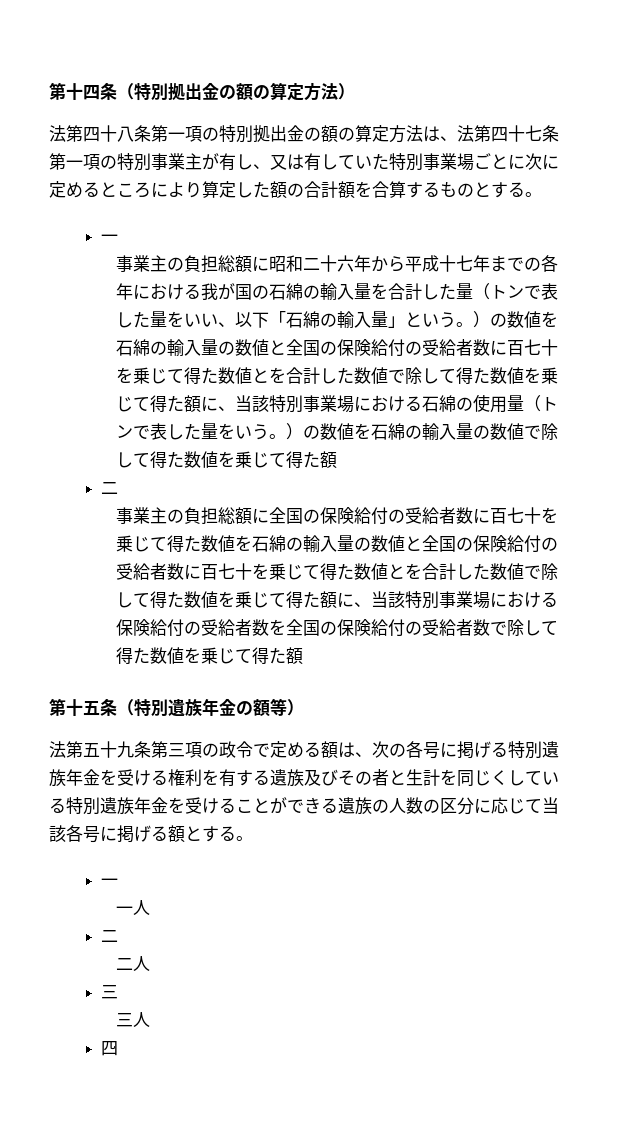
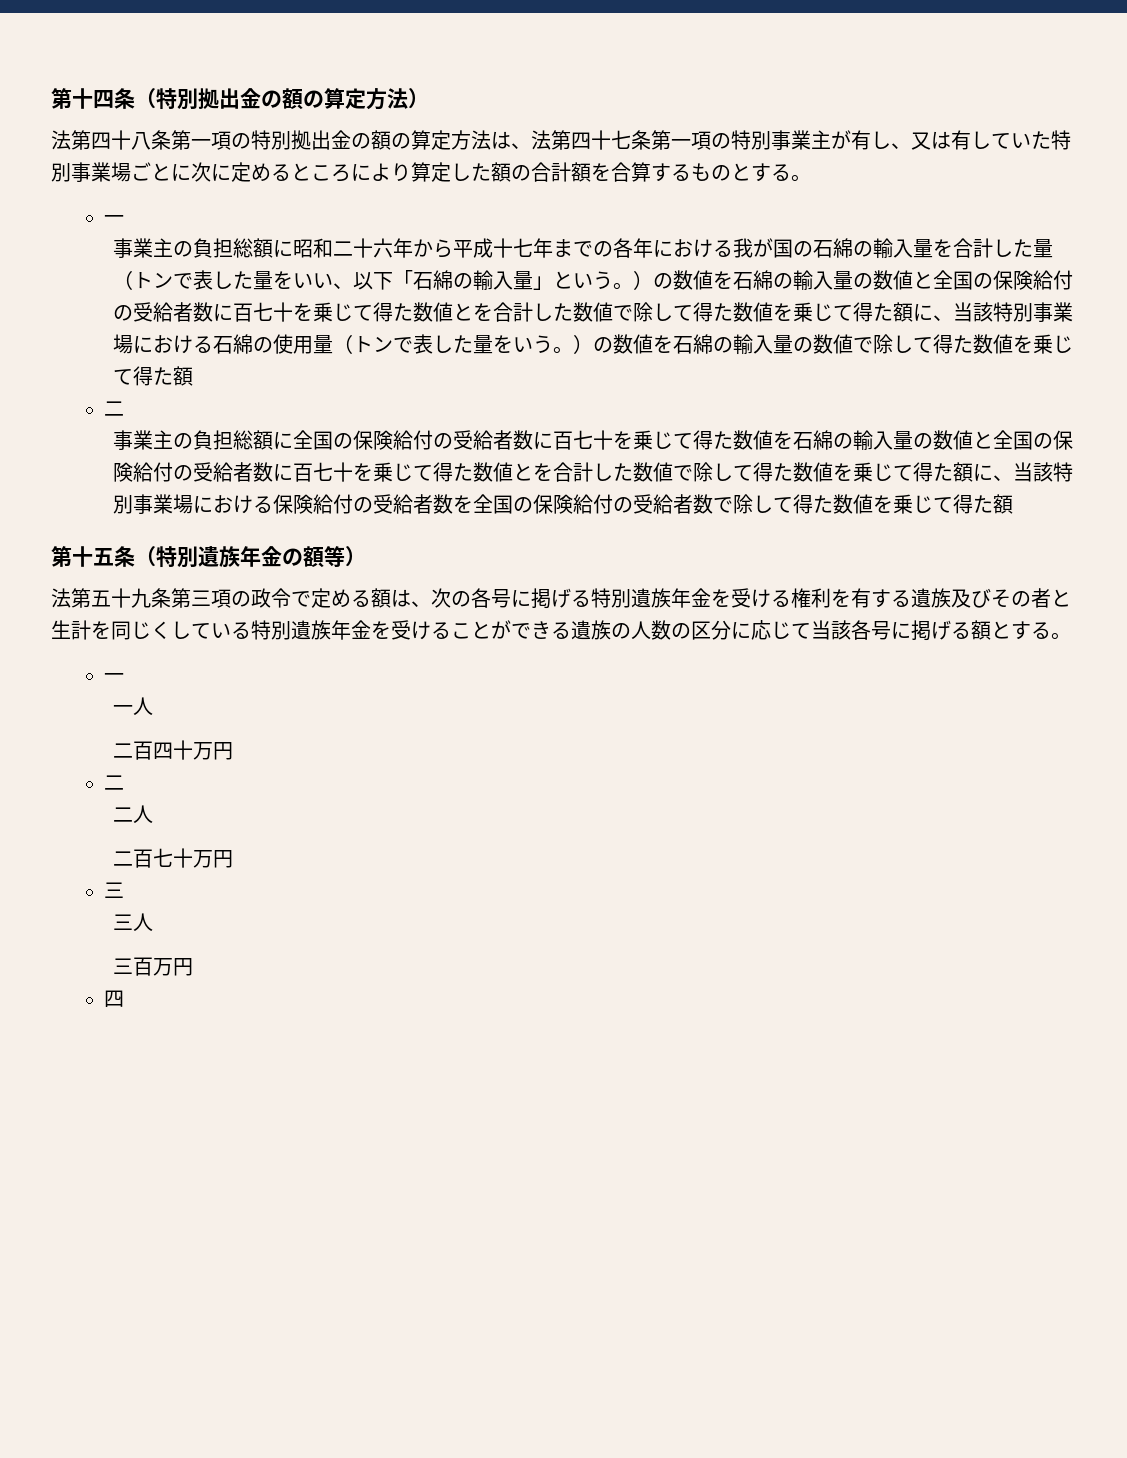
(150, 907) none -> [112,740,233,760] // 二百四十万円
(150, 963) none -> [112,848,233,868] // 二百七十万円
(150, 1019) none -> [112,957,193,976] // 三百万円

